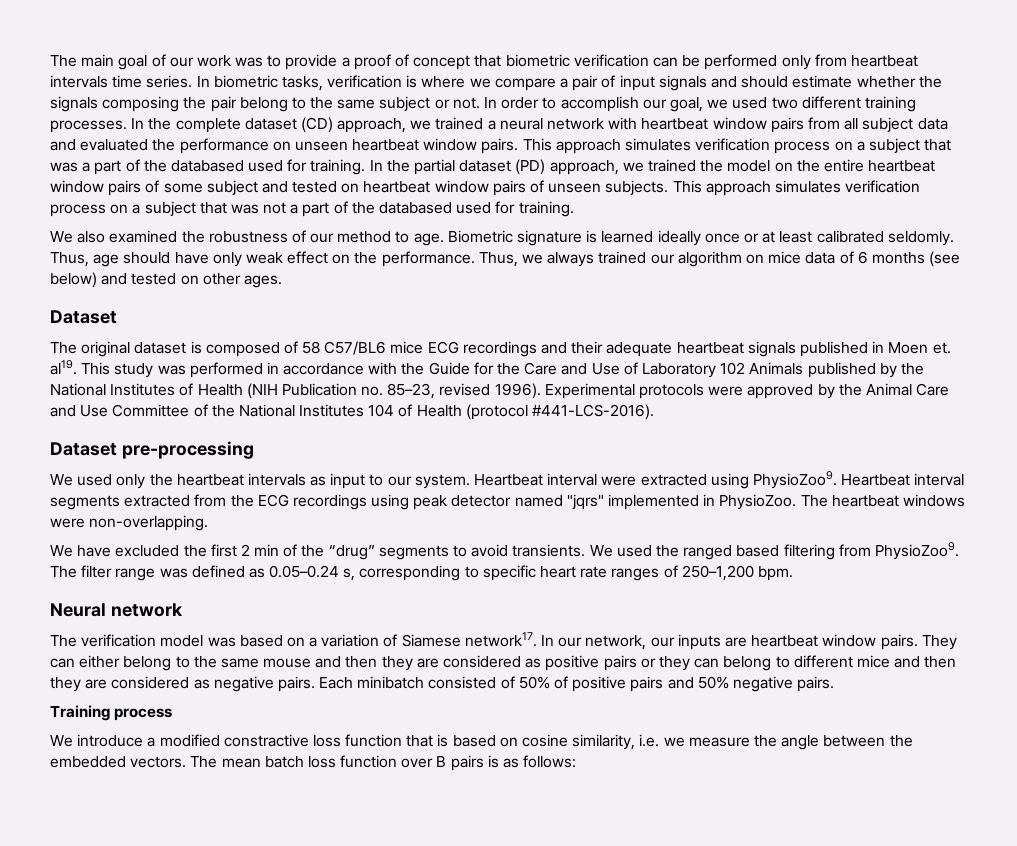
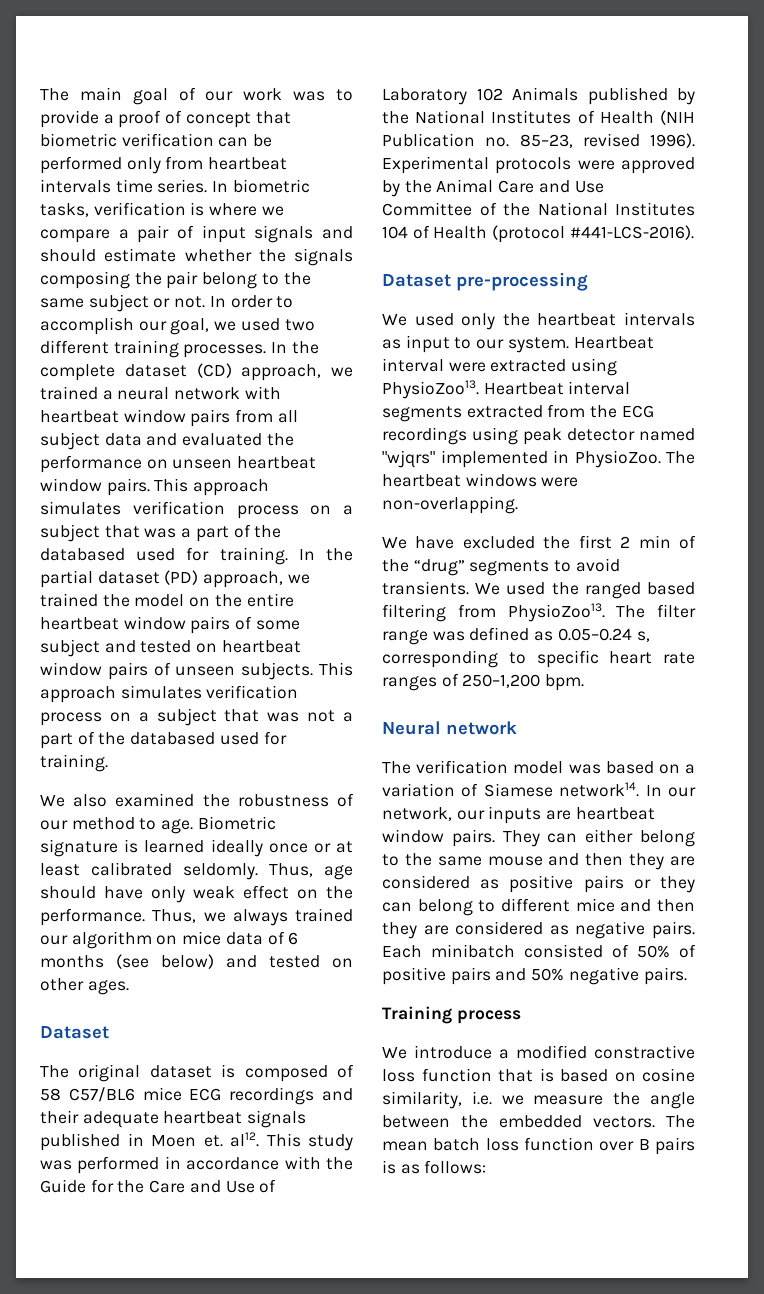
[50,360,77,375] al19. -> [230,1132,259,1147] al12.
[752,471,837,489] PhysioZoo9. -> [382,380,479,399] PhysioZoo13.
[566,494,604,510] "jqrs" -> [382,450,435,468] "wjqrs"
[874,542,959,560] PhysioZoo9. -> [507,603,605,622] PhysioZoo13.
[464,632,537,647] network17. -> [559,782,640,797] network14.

